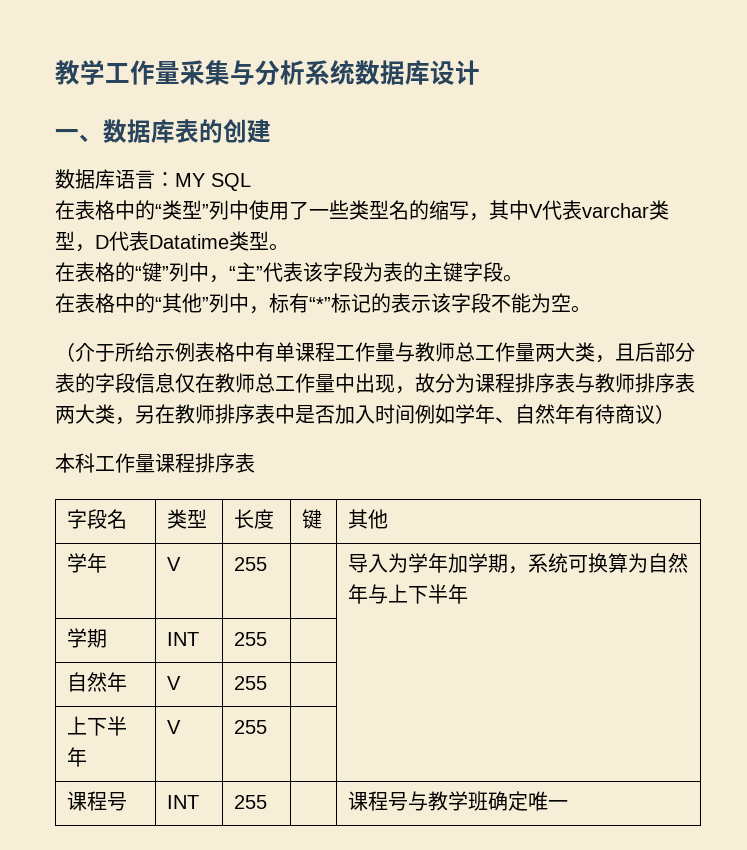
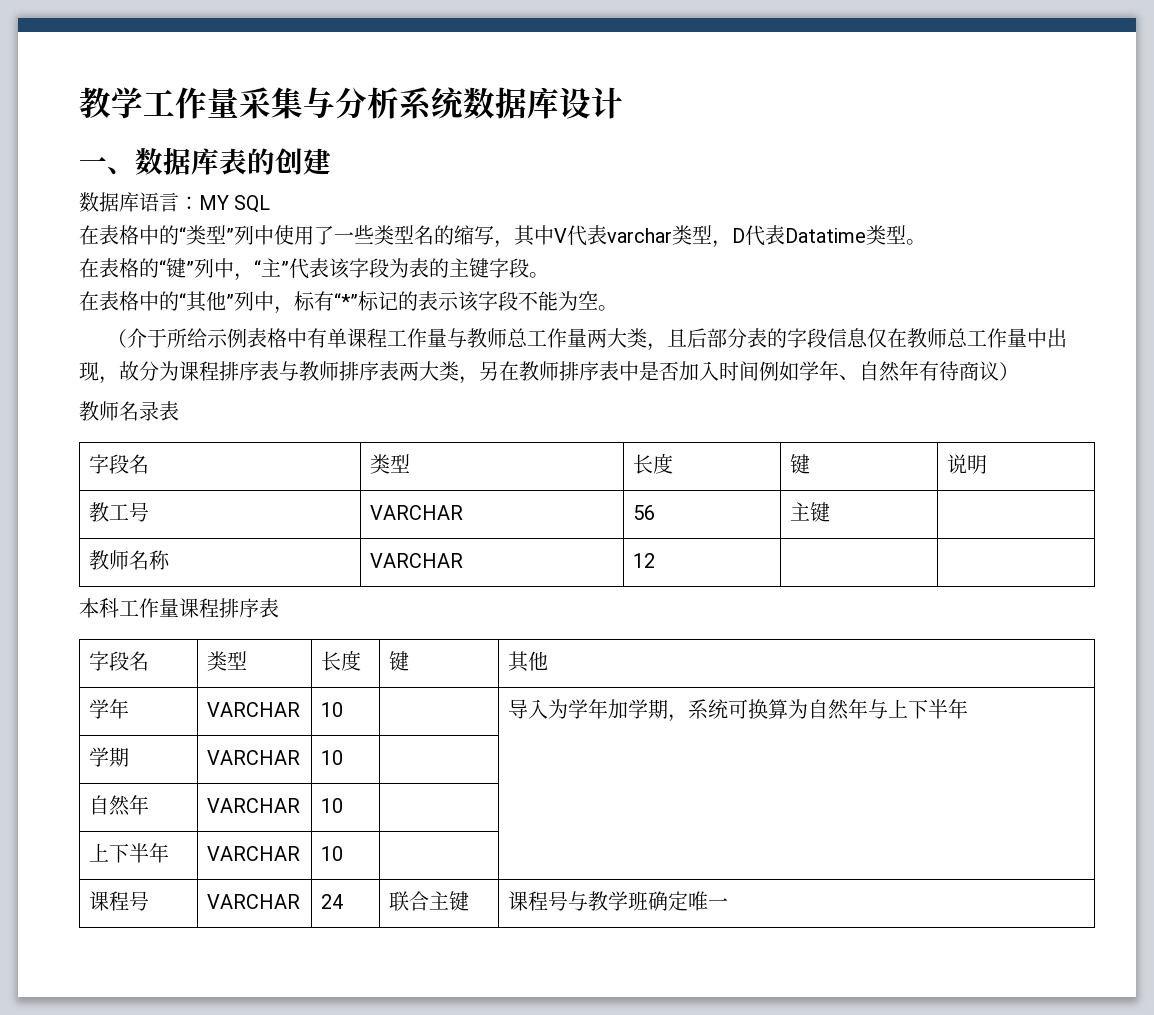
(675, 414) none -> [79,401,179,421] [88,454,149,474] [369,454,410,474] [632,453,673,474] [789,454,810,474] [946,454,987,474] [88,502,149,522] [369,505,463,520] [632,505,655,520] [789,502,830,522] [88,550,170,570] [369,553,463,568] [632,553,655,568] // 教师名录表 // 字段名 | 类型 | 长度 | 键 | 说明 // 教工号 | VARCHAR | 56 | 主键 | // 教师名称 | VARCHAR | 12 | |
[167,557,182,571] [234,557,268,571] V | 255 -> [206,702,300,717] [320,702,343,717] VARCHAR | 10
[167,632,200,646] [234,632,268,646] INT | 255 -> [206,750,300,765] [320,750,343,765] VARCHAR | 10
[167,676,182,690] [234,676,268,690] V | 255 -> [206,798,300,813] [320,798,343,813] VARCHAR | 10
[167,720,182,734] [234,720,268,734] V | 255 -> [206,846,300,861] [320,846,343,861] VARCHAR | 10
[167,795,200,809] [234,795,268,809] INT | 255 | -> [206,894,300,909] [320,894,343,909] [388,891,469,911] VARCHAR | 24 | 联合主键

